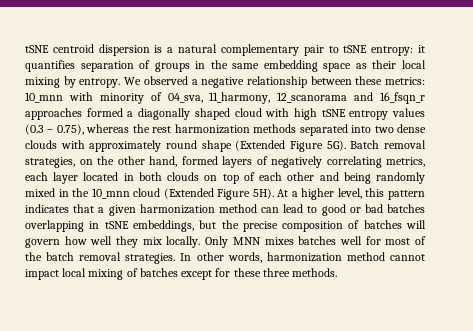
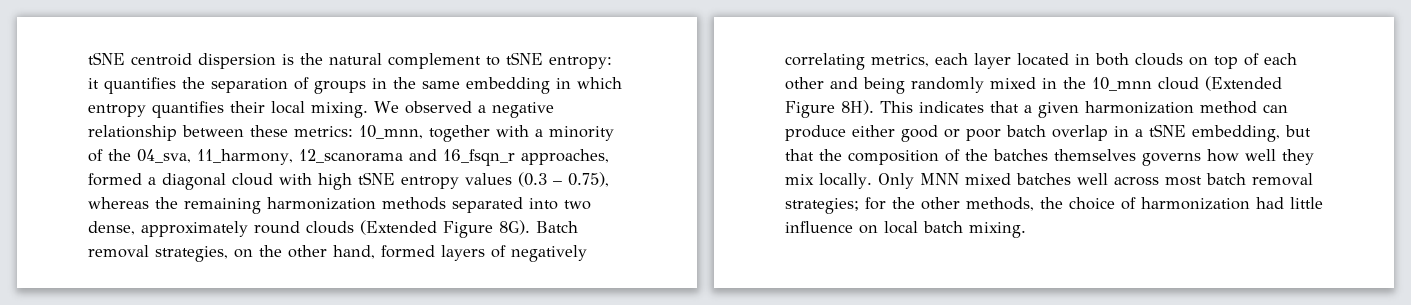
[167,44,324,56] a natural complementary pair -> [300,53,481,69] the natural complement
(75, 66) none -> [182,77,205,89] the
[323,60,426,72] [25,76,121,88] space as their local mixing by entropy. -> [556,77,622,89] [88,101,368,118] in which entropy quantifies their local mixing.
[25,92,93,103] 10_mnn with -> [359,125,543,142] 10_mnn, together with a
(162, 96) none -> [108,149,131,161] the
[25,108,82,120] approaches -> [520,149,609,165] approaches,
[138,108,230,120] diagonally shaped -> [162,173,226,190] diagonal
[152,126,172,133] rest -> [184,198,261,214] remaining
[397,124,426,133] [25,140,85,149] dense clouds with -> [88,221,135,235] dense,
[201,140,346,152] shape (Extended Figure 5G). -> [306,220,530,238] clouds (Extended Figure 8G).
[252,188,426,200] 5H). At a higher level, this pattern -> [841,100,913,115] 8H). This
[283,204,426,216] [25,220,427,232] [25,238,60,248] lead to good or bad batches overlapping in tSNE embeddings, but the precise composition of batches will govern -> [785,124,1311,142] [785,149,1201,166] produce either good or poor batch overlap in a tSNE embedding, but that the composition of the batches themselves governs
[264,237,294,245] mixes -> [964,173,1011,185] mixed
[365,236,426,245] [25,252,425,264] [25,268,338,280] for most of the batch removal strategies. In other words, harmonization method cannot impact local mixing of batches except for these three methods. -> [1113,173,1313,186] [785,197,1323,214] [785,221,1026,238] across most batch removal strategies; for the other methods, the choice of harmonization had little influence on local batch mixing.

